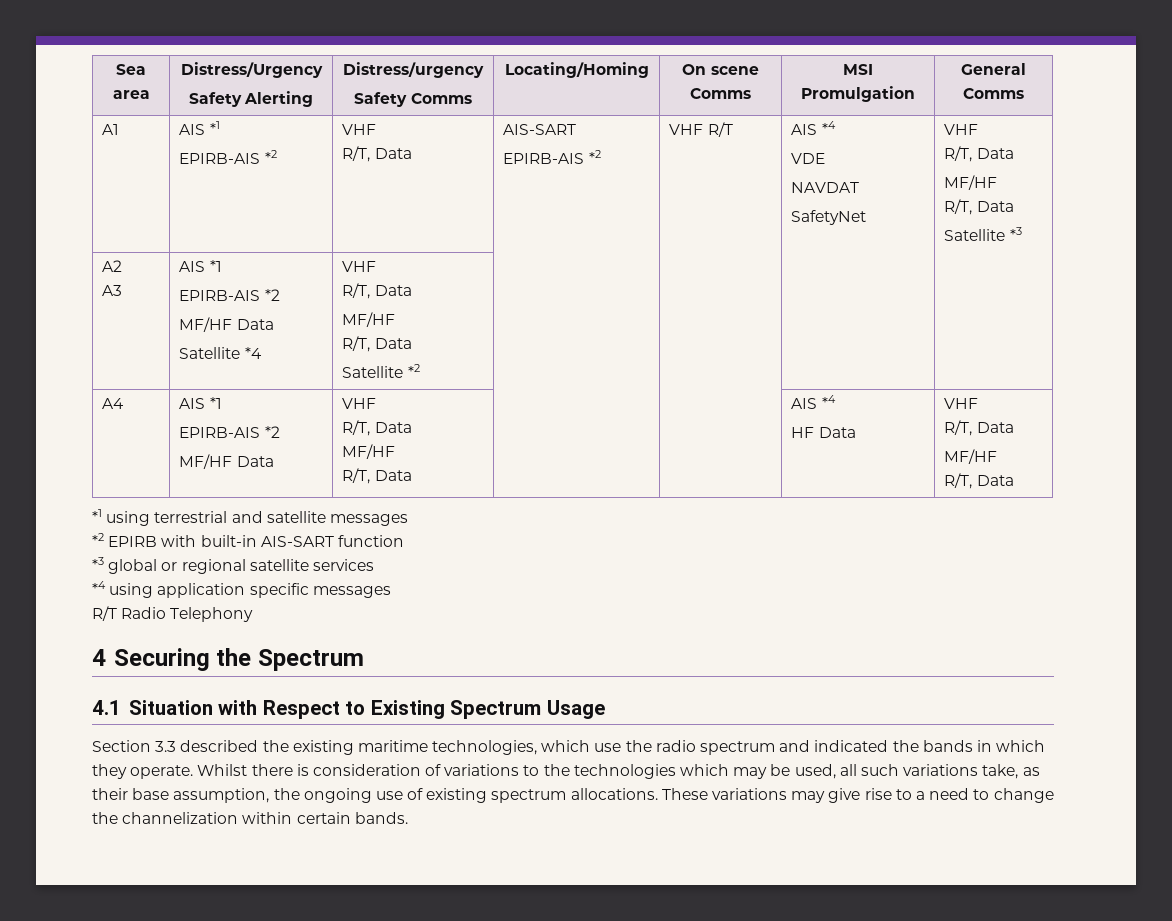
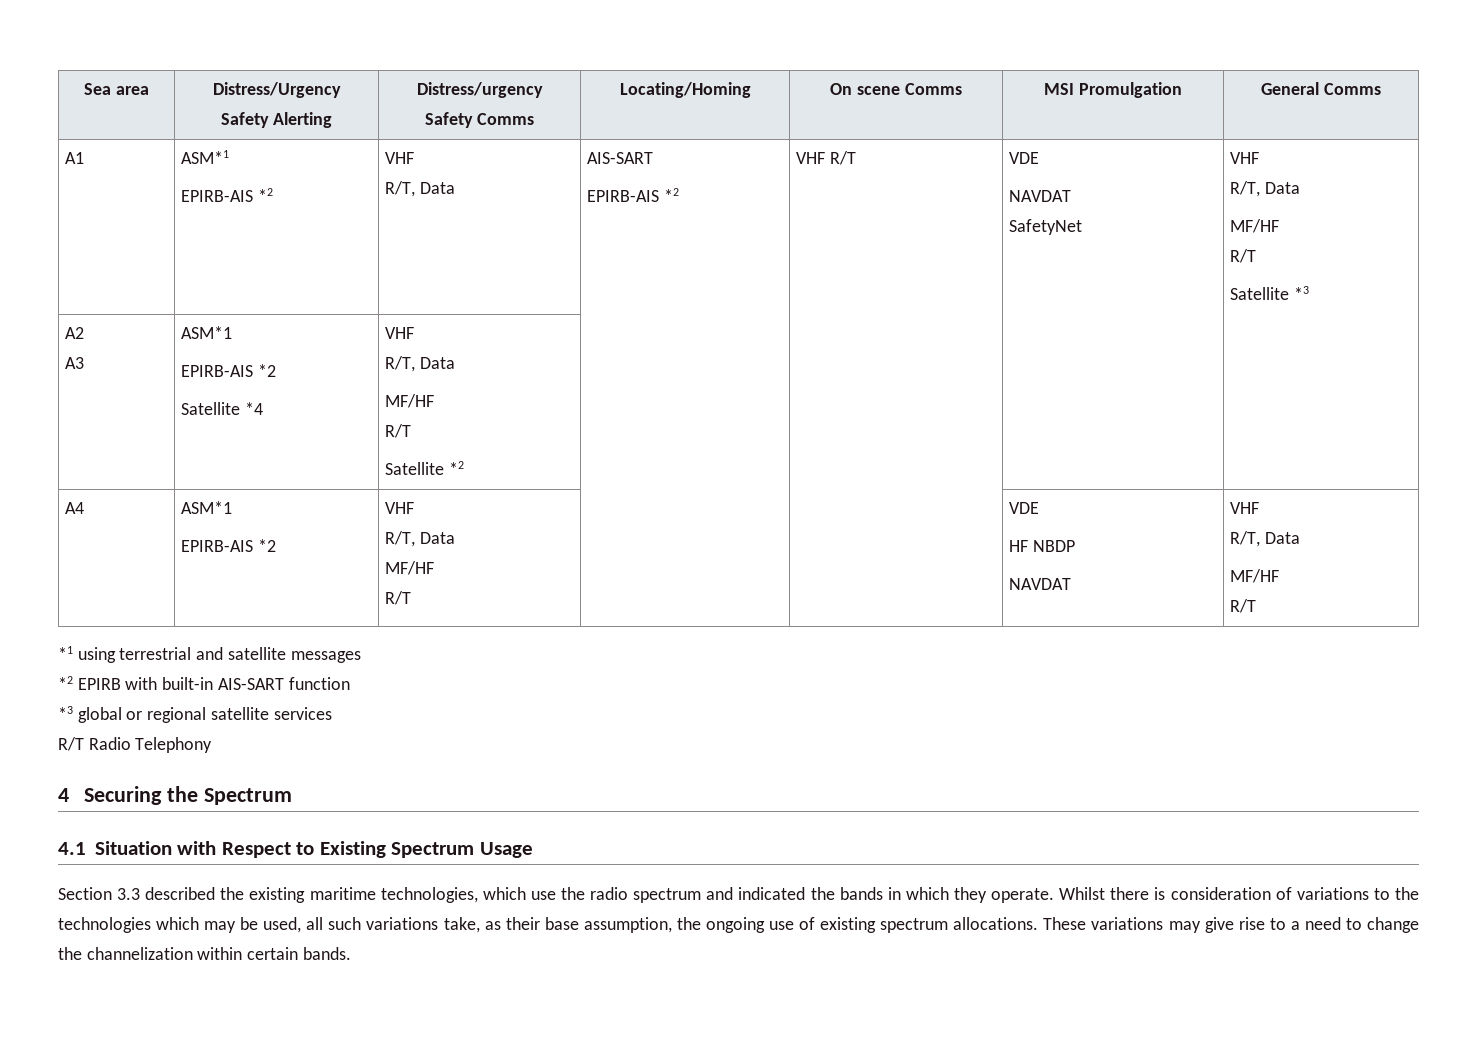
[179,121,220,135] AIS *1 -> [181,150,230,164] ASM*1
[791,121,836,135] AIS *4 // -> (856, 158) none
[944,199,1014,215] R/T, Data -> [1230,249,1257,263] R/T
[179,260,222,272] [179,289,280,301] [179,317,274,332] AIS *1 // EPIRB-AIS *2 // MF/HF Data -> [181,326,233,339] [181,364,276,377] ASM*1 // EPIRB-AIS *2
[342,336,412,352] R/T, Data -> [385,424,412,438] R/T
[179,397,222,409] [179,426,280,438] [179,454,274,469] [342,398,377,409] [342,420,412,436] [342,444,396,459] [342,468,412,484] [791,395,836,409] AIS *1 // EPIRB-AIS *2 // MF/HF Data | VHF // R/T, Data // MF/HF // R/T, Data | | | AIS *4 -> [181,501,233,514] [181,539,276,552] [385,502,415,514] [385,531,455,547] [385,561,435,575] [385,591,412,605] [1009,502,1040,514] ASM*1 // EPIRB-AIS *2 | VHF // R/T, Data // MF/HF // R/T | | | VDE
[818,427,856,438] [944,398,979,409] [944,420,1014,436] [944,449,998,464] [944,473,1014,489] Data | VHF // R/T, Data // MF/HF // R/T, Data -> [1032,540,1075,552] [1009,578,1072,590] [1230,502,1260,514] [1230,531,1300,547] [1230,569,1280,583] [1230,599,1257,613] NBDP // NAVDAT | VHF // R/T, Data // MF/HF // R/T
[92,581,391,598] // *4 using application specific messages -> (332, 713) none

